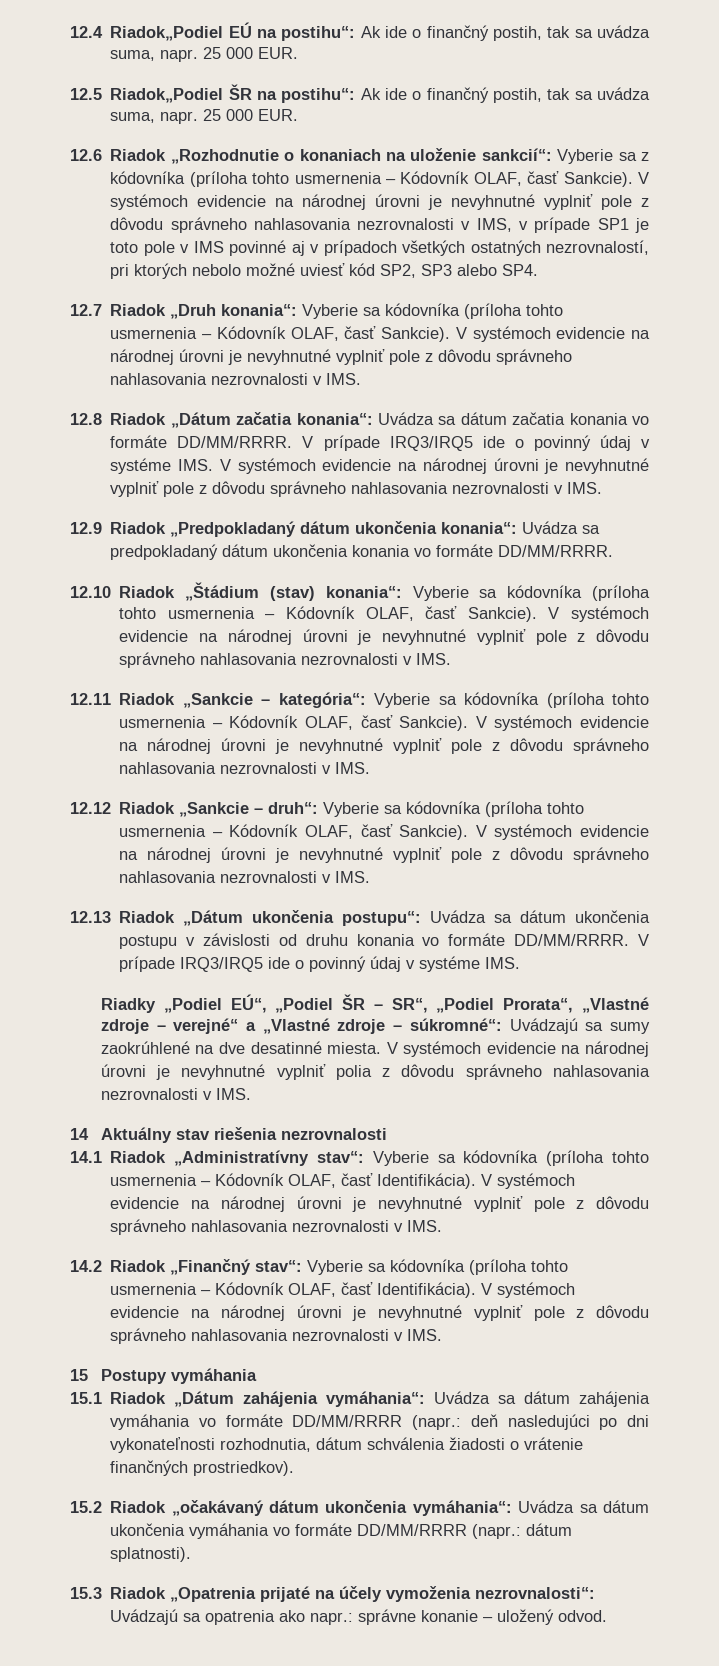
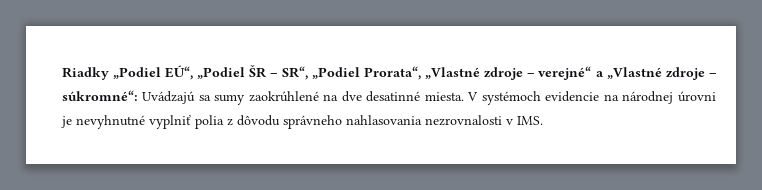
[70,22,650,41] [110,47,299,62] [70,84,650,103] [110,109,299,124] [70,148,649,164] [110,171,650,187] [110,194,649,210] [110,217,649,233] [110,240,649,256] [110,263,539,279] [70,303,564,319] [110,326,650,342] [110,349,573,365] [110,373,362,385] [70,412,650,428] [110,435,650,451] [110,458,649,474] [110,481,603,497] [70,521,601,537] [110,544,614,560] [70,582,650,601] [119,606,649,622] [119,629,649,645] [119,652,452,668] [70,692,649,708] [119,715,649,731] [119,738,649,754] [119,762,371,774] [70,801,585,817] [119,824,649,840] [119,847,649,863] [119,871,371,883] [70,910,650,926] [119,933,649,949] [119,956,521,972] 12.4 Riadok„Podiel EÚ na postihu“: Ak ide o finančný postih, tak sa uvádza suma, napr. 25 000 EUR. // 12.5 Riadok„Podiel ŠR na postihu“: Ak ide o finančný postih, tak sa uvádza suma, napr. 25 000 EUR. // 12.6 Riadok „Rozhodnutie o konaniach na uloženie sankcií“: Vyberie sa z kódovníka (príloha tohto usmernenia – Kódovník OLAF, časť Sankcie). V systémoch evidencie na národnej úrovni je nevyhnutné vyplniť pole z dôvodu správneho nahlasovania nezrovnalosti v IMS, v prípade SP1 je toto pole v IMS povinné aj v prípadoch všetkých ostatných nezrovnalostí, pri ktorých nebolo možné uviesť kód SP2, SP3 alebo SP4. // 12.7 Riadok „Druh konania“: Vyberie sa kódovníka (príloha tohto usmernenia – Kódovník OLAF, časť Sankcie). V systémoch evidencie na národnej úrovni je nevyhnutné vyplniť pole z dôvodu správneho nahlasovania nezrovnalosti v IMS. // 12.8 Riadok „Dátum začatia konania“: Uvádza sa dátum začatia konania vo formáte DD/MM/RRRR. V prípade IRQ3/IRQ5 ide o povinný údaj v systéme IMS. V systémoch evidencie na národnej úrovni je nevyhnutné vyplniť pole z dôvodu správneho nahlasovania nezrovnalosti v IMS. // 12.9 Riadok „Predpokladaný dátum ukončenia konania“: Uvádza sa predpokladaný dátum ukončenia konania vo formáte DD/MM/RRRR. // 12.10 Riadok „Štádium (stav) konania“: Vyberie sa kódovníka (príloha tohto usmernenia – Kódovník OLAF, časť Sankcie). V systémoch evidencie na národnej úrovni je nevyhnutné vyplniť pole z dôvodu správneho nahlasovania nezrovnalosti v IMS. // 12.11 Riadok „Sankcie – kategória“: Vyberie sa kódovníka (príloha tohto usmernenia – Kódovník OLAF, časť Sankcie). V systémoch evidencie na národnej úrovni je nevyhnutné vyplniť pole z dôvodu správneho nahlasovania nezrovnalosti v IMS. // 12.12 Riadok „Sankcie – druh“: Vyberie sa kódovníka (príloha tohto usmernenia – Kódovník OLAF, časť Sankcie). V systémoch evidencie na národnej úrovni je nevyhnutné vyplniť pole z dôvodu správneho nahlasovania nezrovnalosti v IMS. // 12.13 Riadok „Dátum ukončenia postupu“: Uvádza sa dátum ukončenia postupu v závislosti od druhu konania vo formáte DD/MM/RRRR. V prípade IRQ3/IRQ5 ide o povinný údaj v systéme IMS. // -> (61, 73) none
[70,1127,387,1143] [70,1150,649,1166] [110,1173,576,1189] [110,1196,649,1212] [110,1219,443,1235] [70,1259,569,1275] [110,1282,576,1298] [110,1305,649,1321] [110,1328,443,1344] [70,1368,257,1384] [70,1391,650,1407] [110,1414,649,1430] [110,1437,584,1453] [110,1460,295,1476] [70,1500,649,1516] [110,1523,573,1539] [110,1547,192,1562] [70,1586,596,1602] [110,1609,608,1625] // 14 Aktuálny stav riešenia nezrovnalosti // 14.1 Riadok „Administratívny stav“: Vyberie sa kódovníka (príloha tohto usmernenia – Kódovník OLAF, časť Identifikácia). V systémoch evidencie na národnej úrovni je nevyhnutné vyplniť pole z dôvodu správneho nahlasovania nezrovnalosti v IMS. // 14.2 Riadok „Finančný stav“: Vyberie sa kódovníka (príloha tohto usmernenia – Kódovník OLAF, časť Identifikácia). V systémoch evidencie na národnej úrovni je nevyhnutné vyplniť pole z dôvodu správneho nahlasovania nezrovnalosti v IMS. // 15 Postupy vymáhania // 15.1 Riadok „Dátum zahájenia vymáhania“: Uvádza sa dátum zahájenia vymáhania vo formáte DD/MM/RRRR (napr.: deň nasledujúci po dni vykonateľnosti rozhodnutia, dátum schválenia žiadosti o vrátenie finančných prostriedkov). // 15.2 Riadok „očakávaný dátum ukončenia vymáhania“: Uvádza sa dátum ukončenia vymáhania vo formáte DD/MM/RRRR (napr.: dátum splatnosti). // 15.3 Riadok „Opatrenia prijaté na účely vymoženia nezrovnalosti“: Uvádzajú sa opatrenia ako napr.: správne konanie – uložený odvod. -> (543, 120) none

